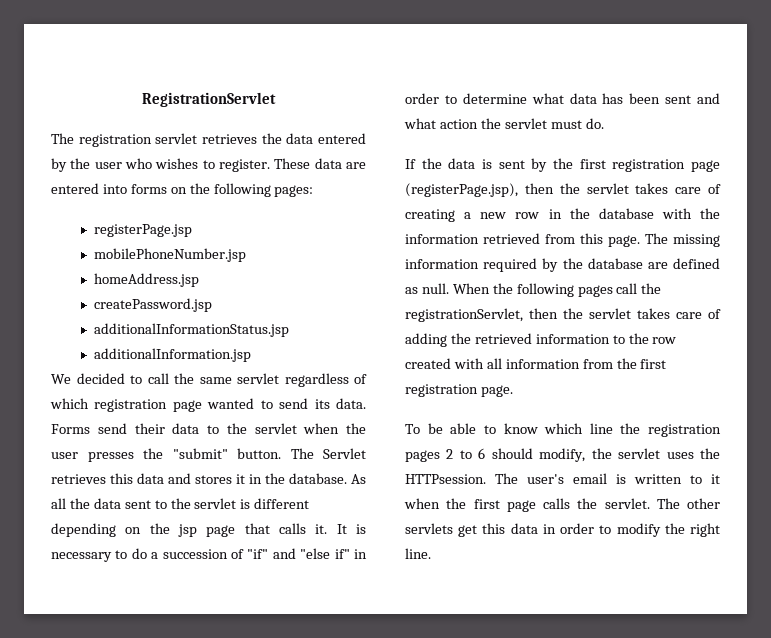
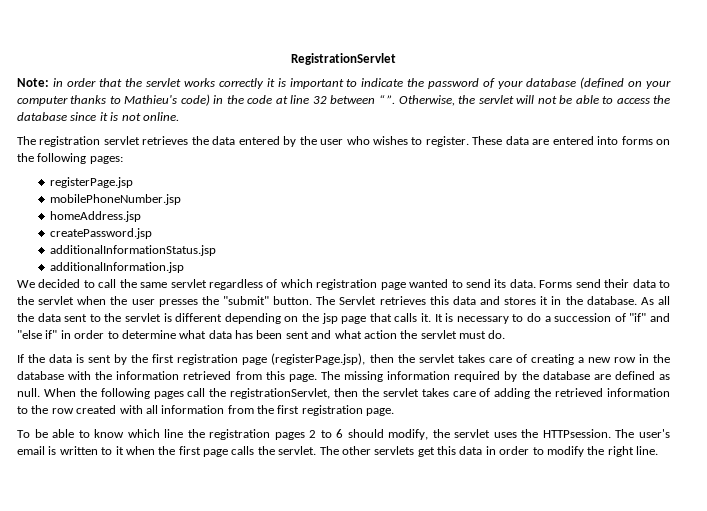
(276, 99) none -> [17,77,671,89] [17,94,670,106] [17,112,179,121] // Note: in order that the servlet works correctly it is important to indicate the password of your database (defined on your computer thanks to Mathieu's code) in the code at line 32 between “ ”. Otherwise, the servlet will not be able to access the database since it is not online.

